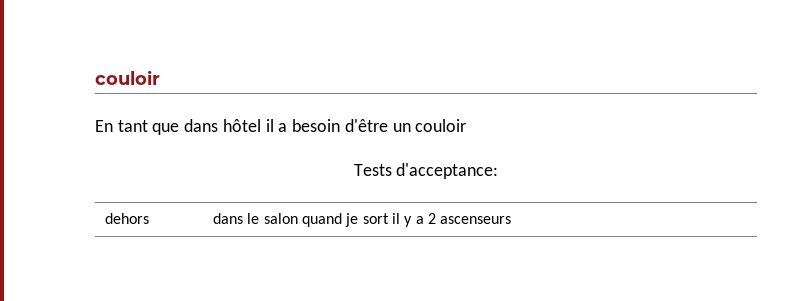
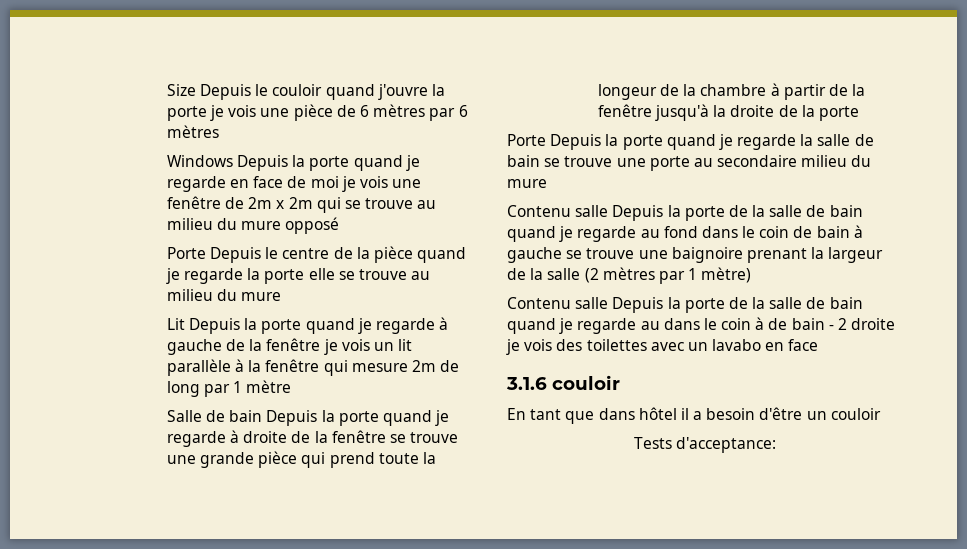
(95, 77) none -> [166,84,446,100] [166,104,468,121] [166,125,219,138] [166,155,420,171] [166,176,422,192] [166,196,437,213] [166,217,340,234] [166,246,467,263] [165,268,431,284] [166,289,282,301] [166,317,449,334] [166,338,413,355] [166,359,460,376] [166,380,292,397] [166,410,450,426] [166,430,459,447] [166,451,437,468] [597,83,866,100] [597,104,860,121] [507,134,874,150] [507,155,872,171] [507,179,547,188] [507,205,863,221] [507,225,863,242] [507,247,884,263] [507,267,752,284] [507,297,863,313] [507,317,896,334] [506,339,819,355] [506,377,547,390] Size Depuis le couloir quand j'ouvre la porte je vois une pièce de 6 mètres par 6 mètres // Windows Depuis la porte quand je regarde en face de moi je vois une fenêtre de 2m x 2m qui se trouve au milieu du mure opposé // Porte Depuis le centre de la pièce quand je regarde la porte elle se trouve au milieu du mure // Lit Depuis la porte quand je regarde à gauche de la fenêtre je vois un lit parallèle à la fenêtre qui mesure 2m de long par 1 mètre // Salle de bain Depuis la porte quand je regarde à droite de la fenêtre se trouve une grande pièce qui prend toute la longeur de la chambre à partir de la fenêtre jusqu'à la droite de la porte // Porte Depuis la porte quand je regarde la salle de bain se trouve une porte au secondaire milieu du mure // Contenu salle Depuis la porte de la salle de bain quand je regarde au fond dans le coin de bain à gauche se trouve une baignoire prenant la largeur de la salle (2 mètres par 1 mètre) // Contenu salle Depuis la porte de la salle de bain quand je regarde au dans le coin à de bain - 2 droite je vois des toilettes avec un lavabo en face // 3.1.6
[104,213,149,224] [212,213,512,227] // dehors | dans le salon quand je sort il y a 2 ascenseurs -> (777, 445) none

